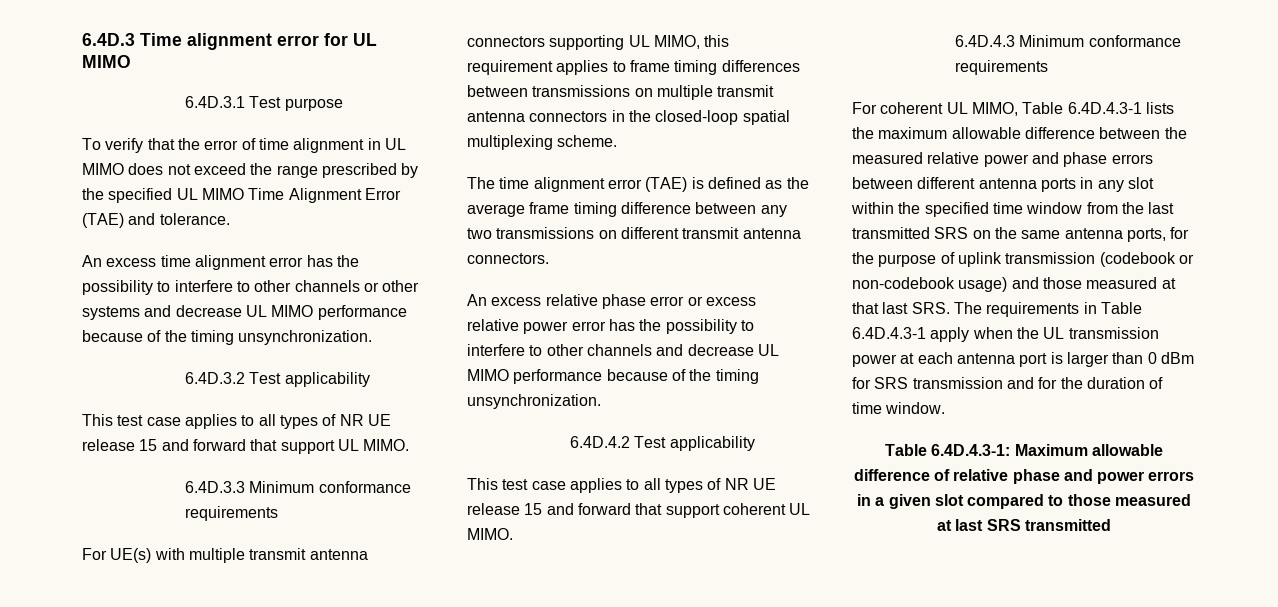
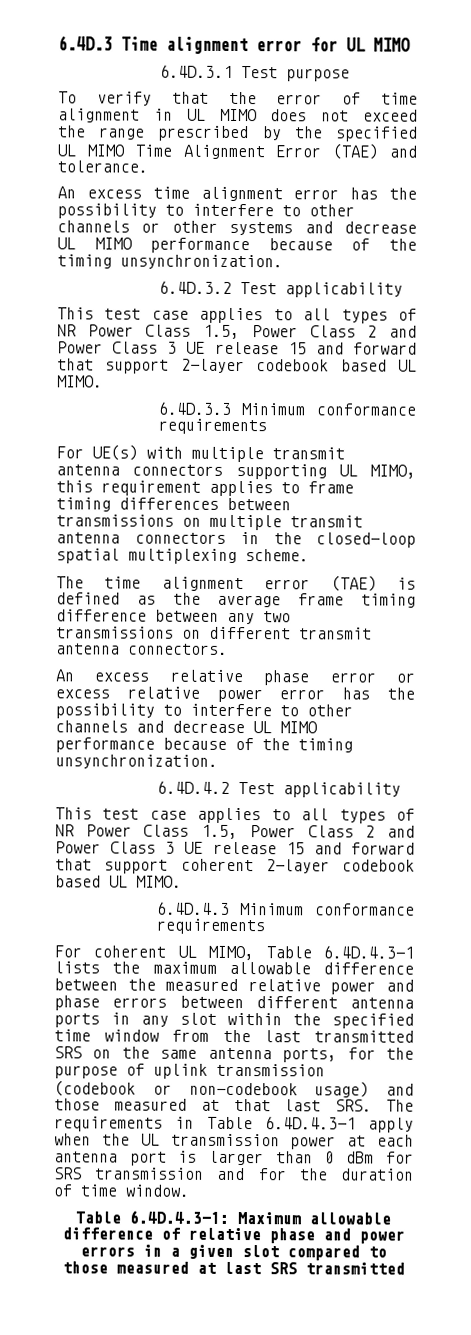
[367,414,391,426] [82,439,335,454] UE release 15 and forward that support -> [87,324,418,340] [57,341,417,355] [57,358,387,374] Power Class 1.5, Power Class 2 and Power Class 3 UE release 15 and forward that support 2-layer codebook based
(749, 484) none -> [85,824,416,840] [55,841,176,854] Power Class 1.5, Power Class 2 and Power Class 3
(786, 509) none -> [265,859,415,874] [55,875,101,888] 2-layer codebook based

